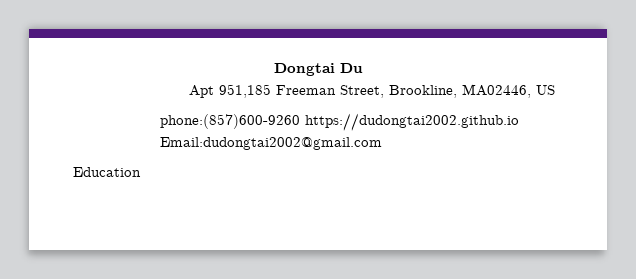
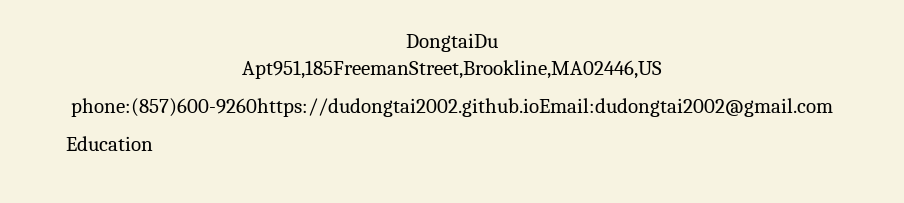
[273,63,363,76] [188,84,555,98] [159,113,519,131] [159,137,382,150] Dongtai Du // Apt 951,185 Freeman Street, Brookline, MA02446, US // phone:(857)600-9260 https://dudongtai2002.github.io Email:dudongtai2002@gmail.com -> [406,33,498,52] [242,60,662,79] [71,98,833,117] DongtaiDu // Apt951,185FreemanStreet,Brookline,MA02446,US // phone:(857)600-9260https://dudongtai2002.github.ioEmail:dudongtai2002@gmail.com

